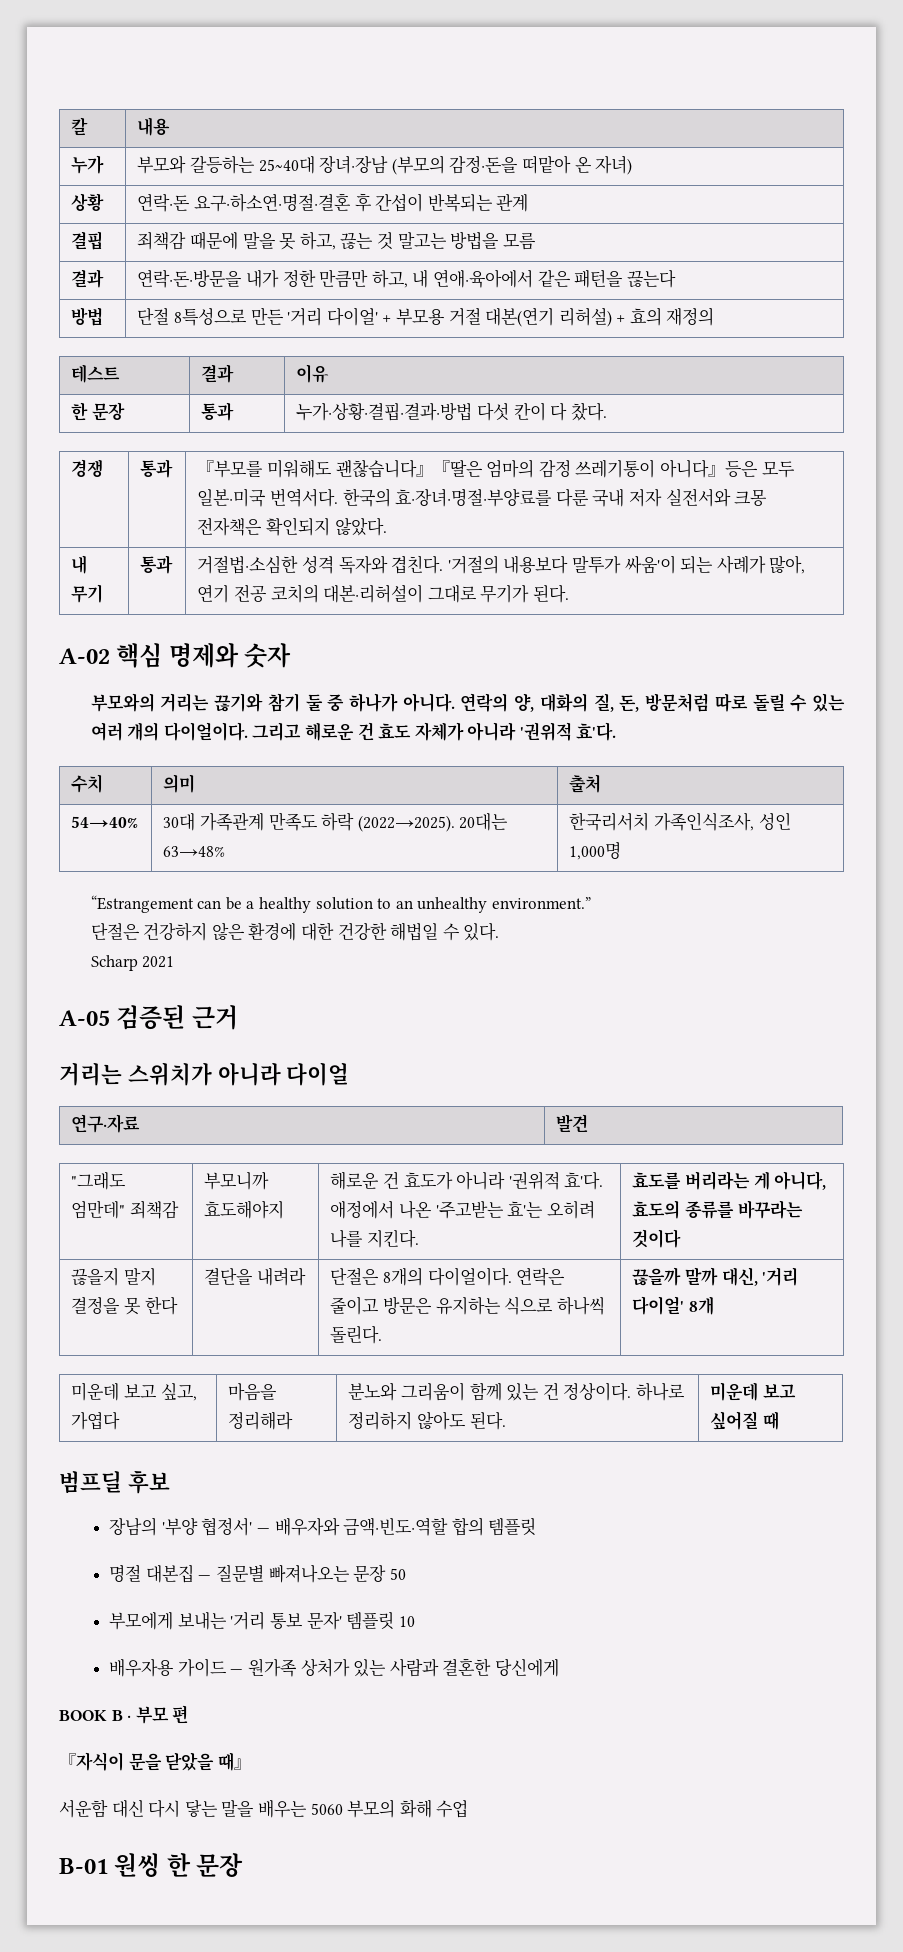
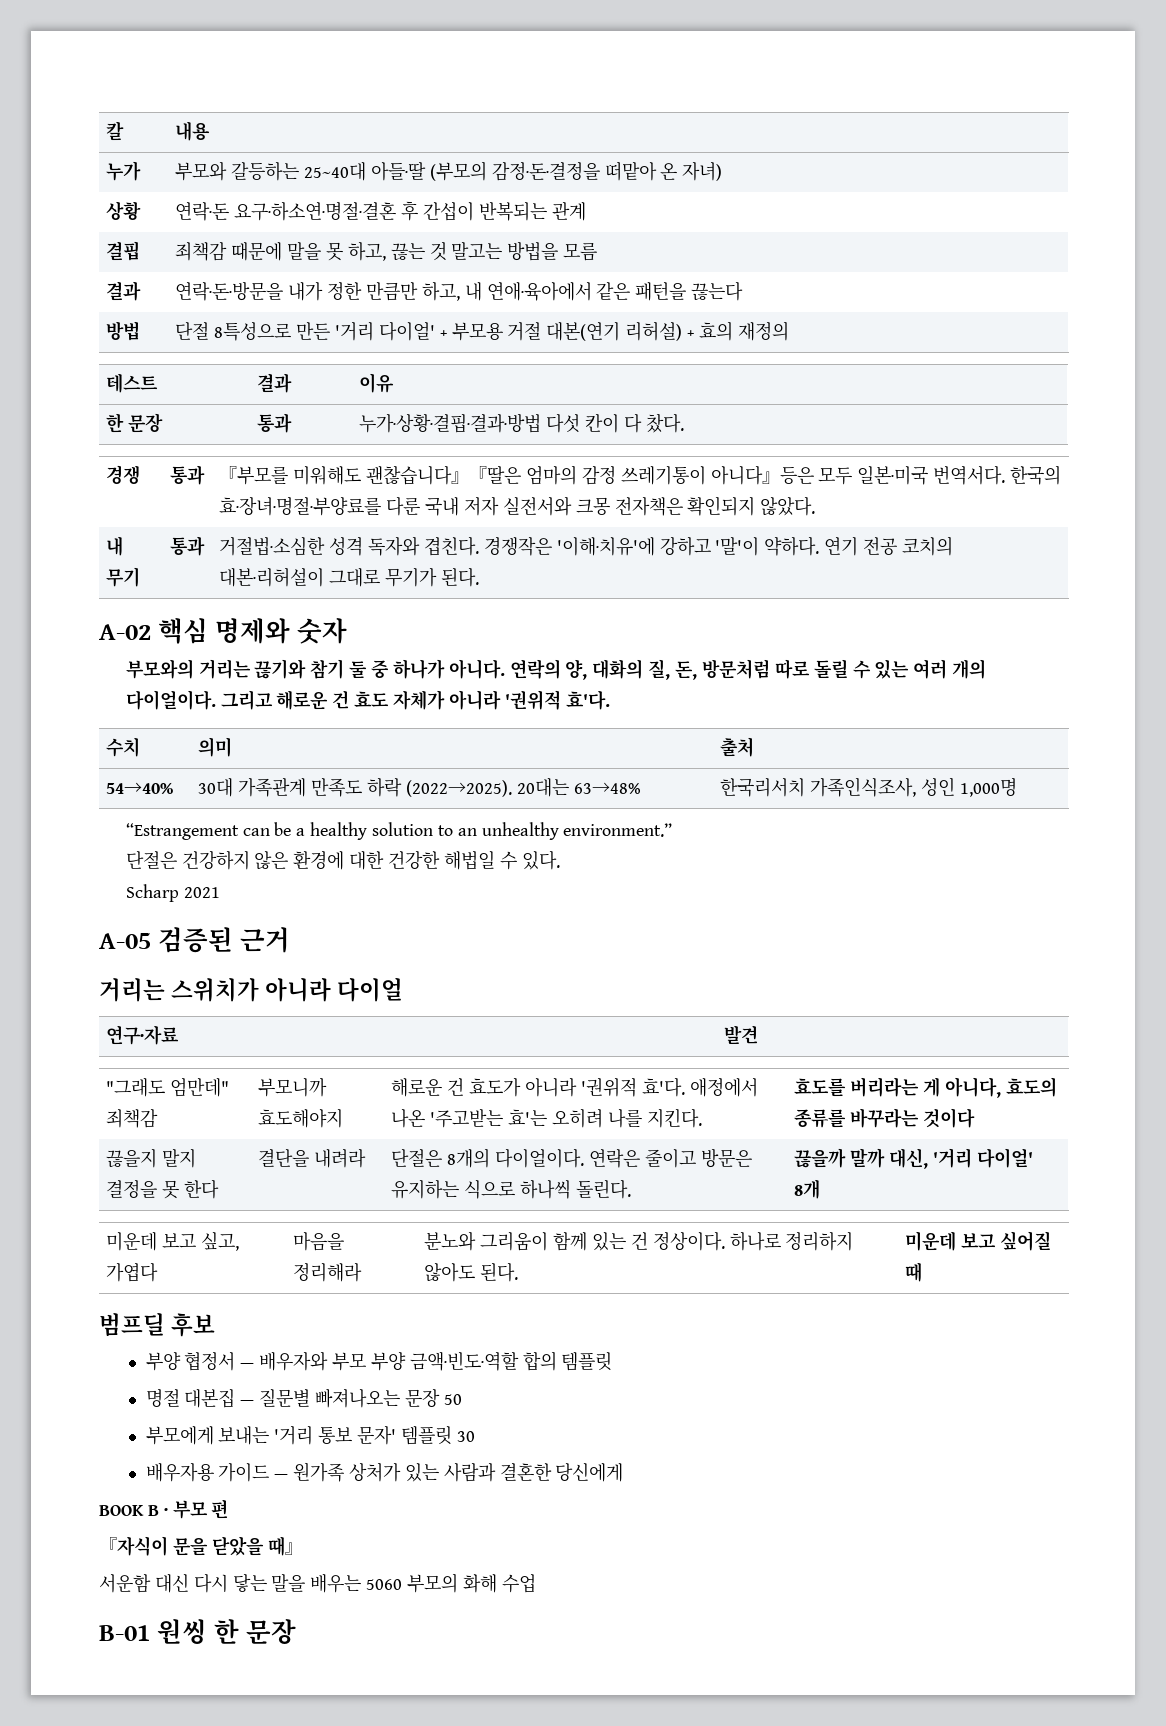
[319,155,519,175] 장녀·장남 (부모의 감정·돈을 -> [370,161,600,181] 아들·딸 (부모의 감정·돈·결정을
[447,555,806,574] '거절의 내용보다 말투가 싸움'이 되는 사례가 많아, -> [483,536,820,556] 경쟁작은 '이해·치유'에 강하고 '말'이 약하다.
[109,1517,340,1536] 장남의 '부양 협정서' — 배우자와 -> [145,1351,406,1371] 부양 협정서 — 배우자와 부모 부양
[398,1616,415,1627] 10 -> [456,1431,475,1442] 30

